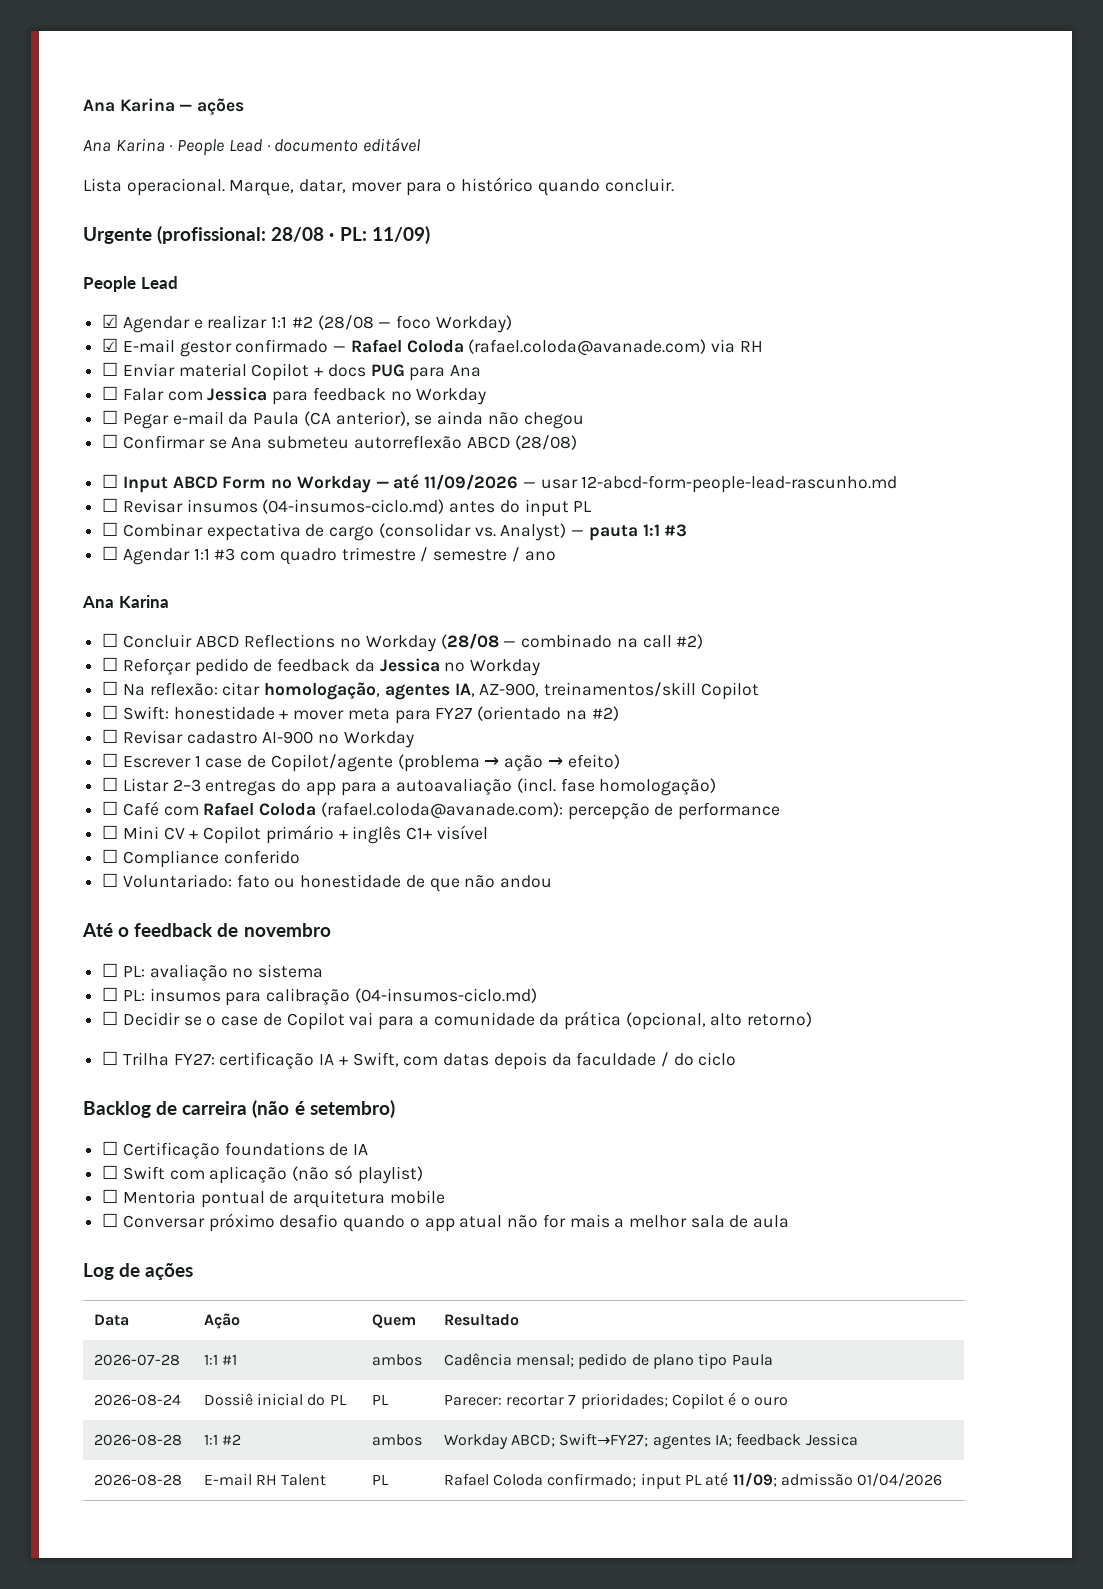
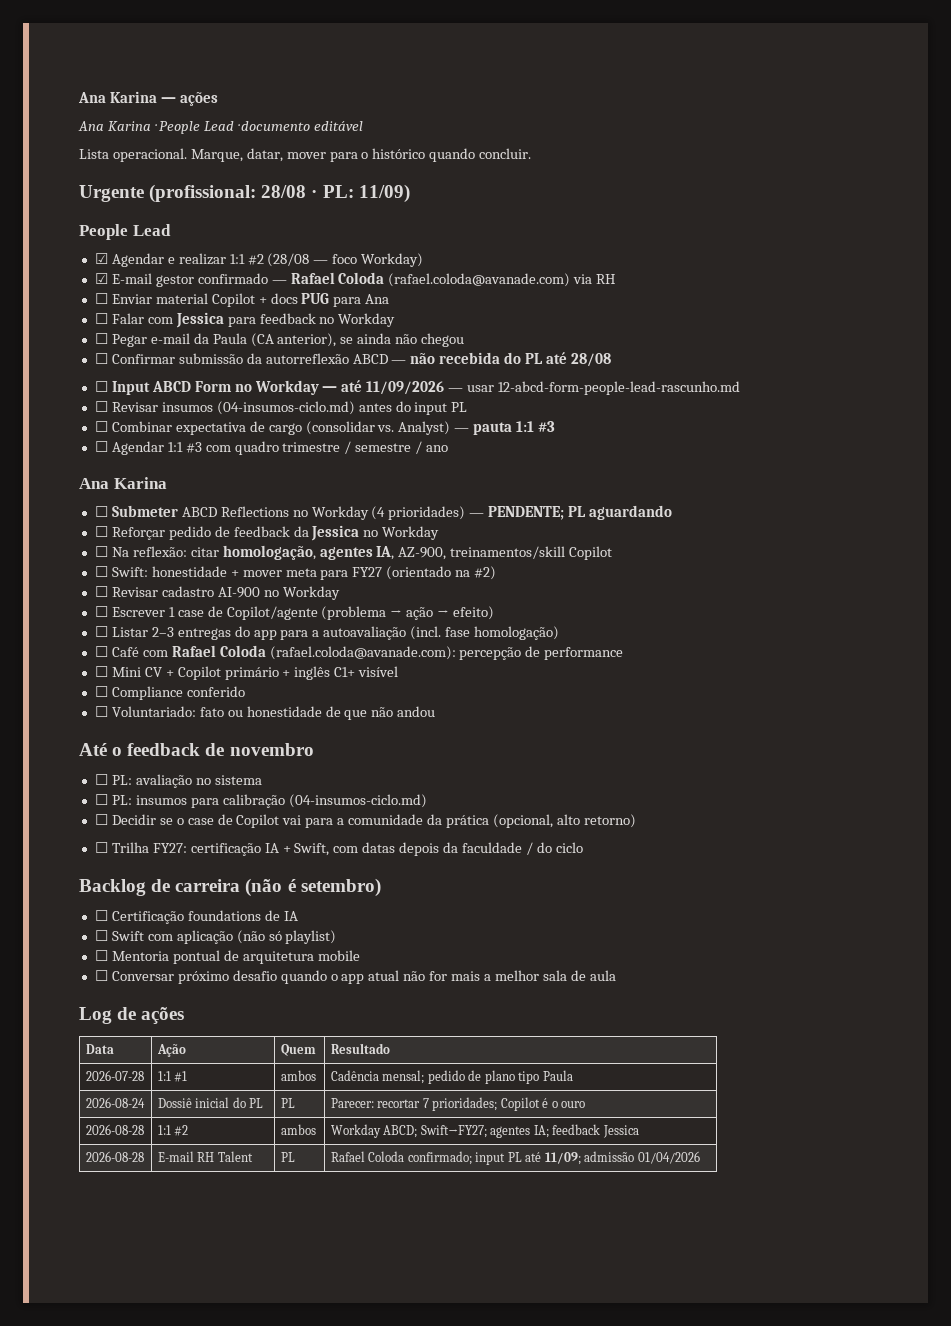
[208,435,578,450] se Ana submeteu autorreflexão ABCD (28/08) -> [178,352,611,367] submissão da autorreflexão ABCD — não recebida do PL até 28/08
[122,634,192,648] Concluir -> [111,505,178,517] Submeter
[440,633,704,649] (28/08 — combinado na call #2) -> [371,505,673,520] (4 prioridades) — PENDENTE; PL aguardando

